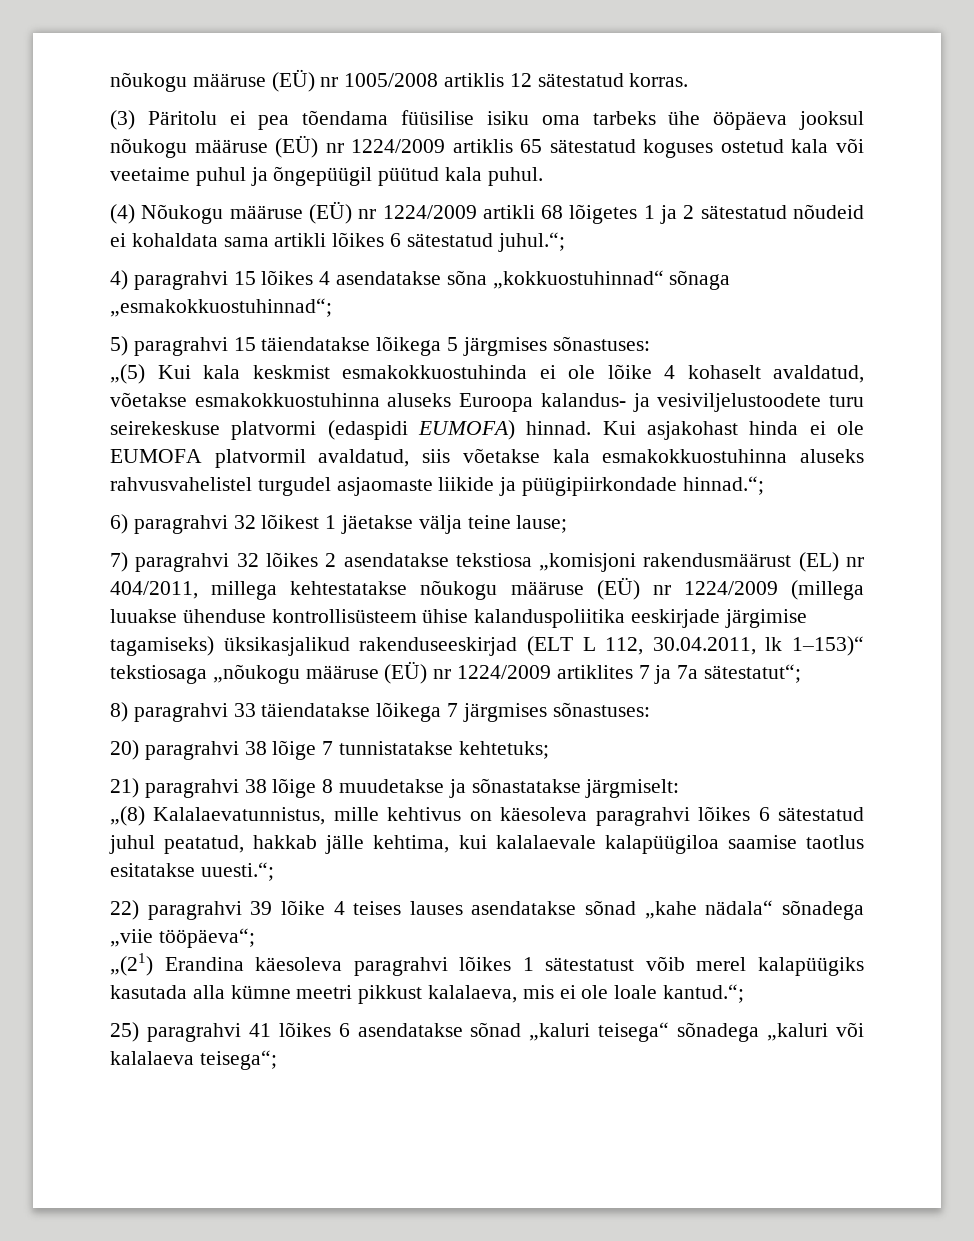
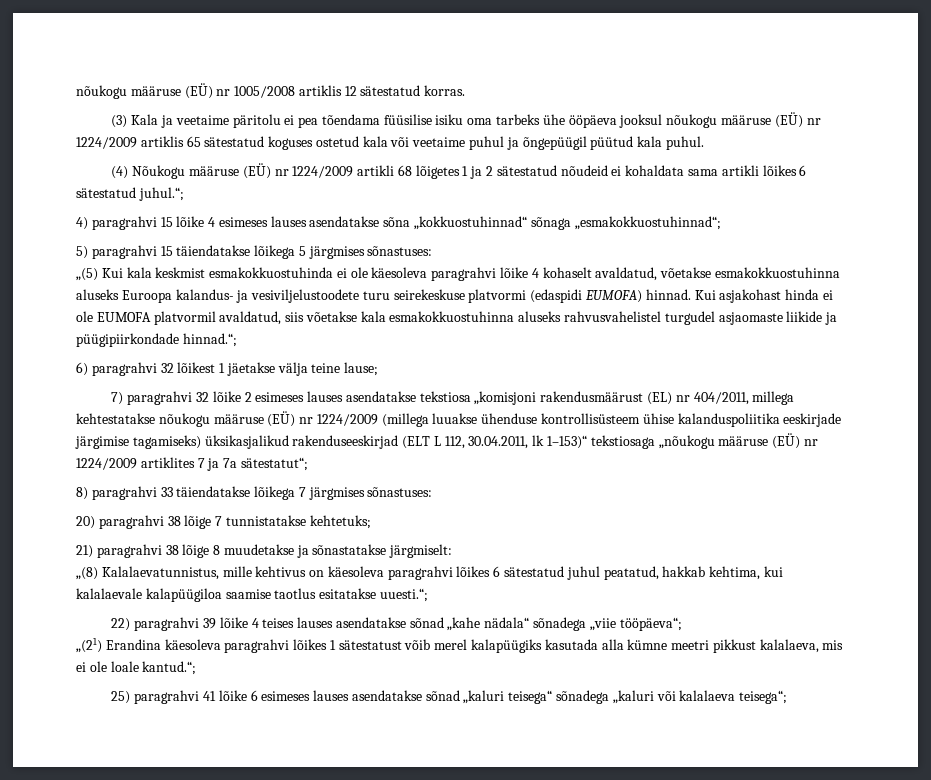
[147,111,217,125] Päritolu -> [131,114,281,128] Kala ja veetaime päritolu
[261,270,331,285] lõikes 4 -> [176,216,307,227] lõike 4 esimeses lauses
(595, 372) none -> [371,267,497,281] käesoleva paragrahvi
[265,552,337,567] lõikes 2 -> [212,391,344,402] lõike 2 esimeses lauses
[325,835,365,854] jälle -> (706, 571) none
[278,1022,350,1037] lõikes 6 -> [218,690,350,701] lõike 6 esimeses lauses

